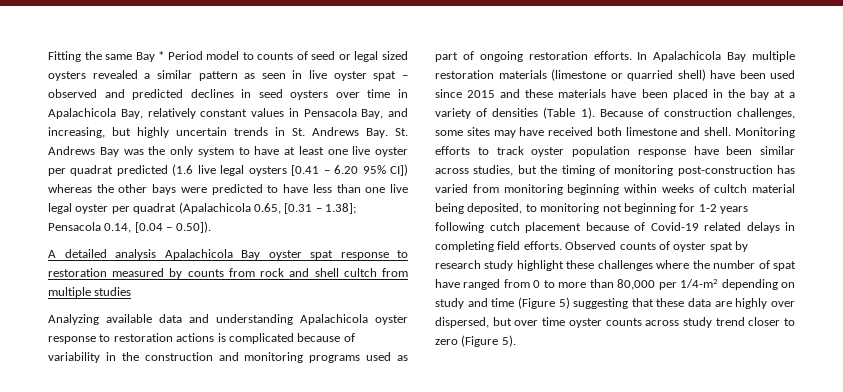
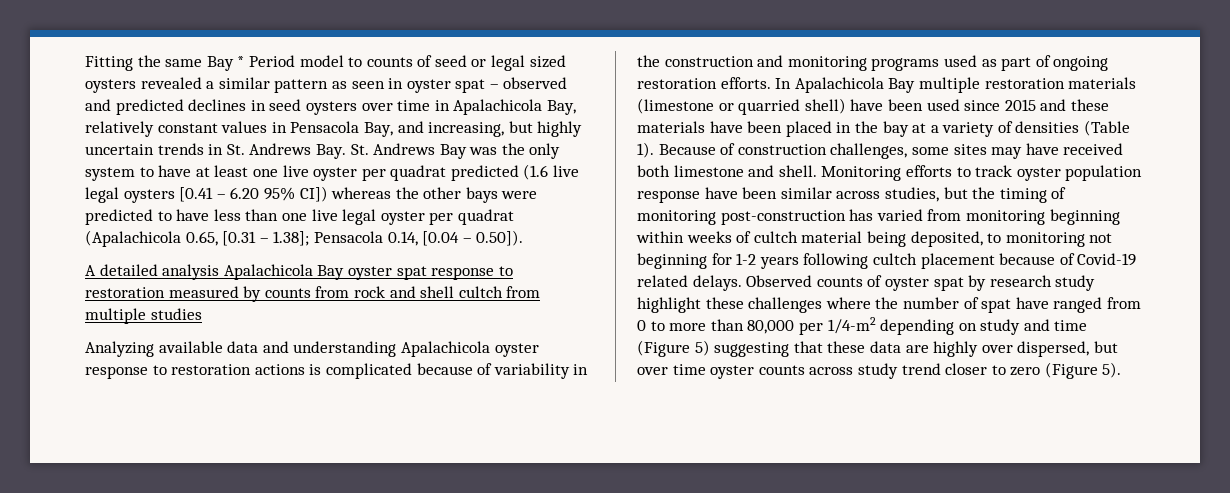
[309,70,328,79] live -> (404, 83) none
[489,222,520,231] cutch -> [872,253,917,265] cultch
[746,222,795,233] [435,241,562,252] delays in completing field efforts. -> [692,275,742,291] delays.

